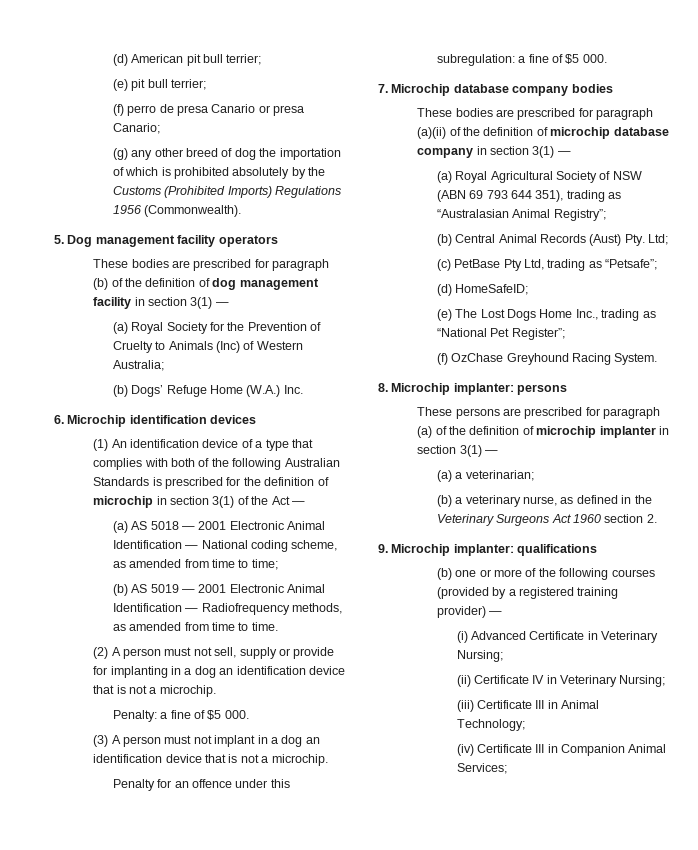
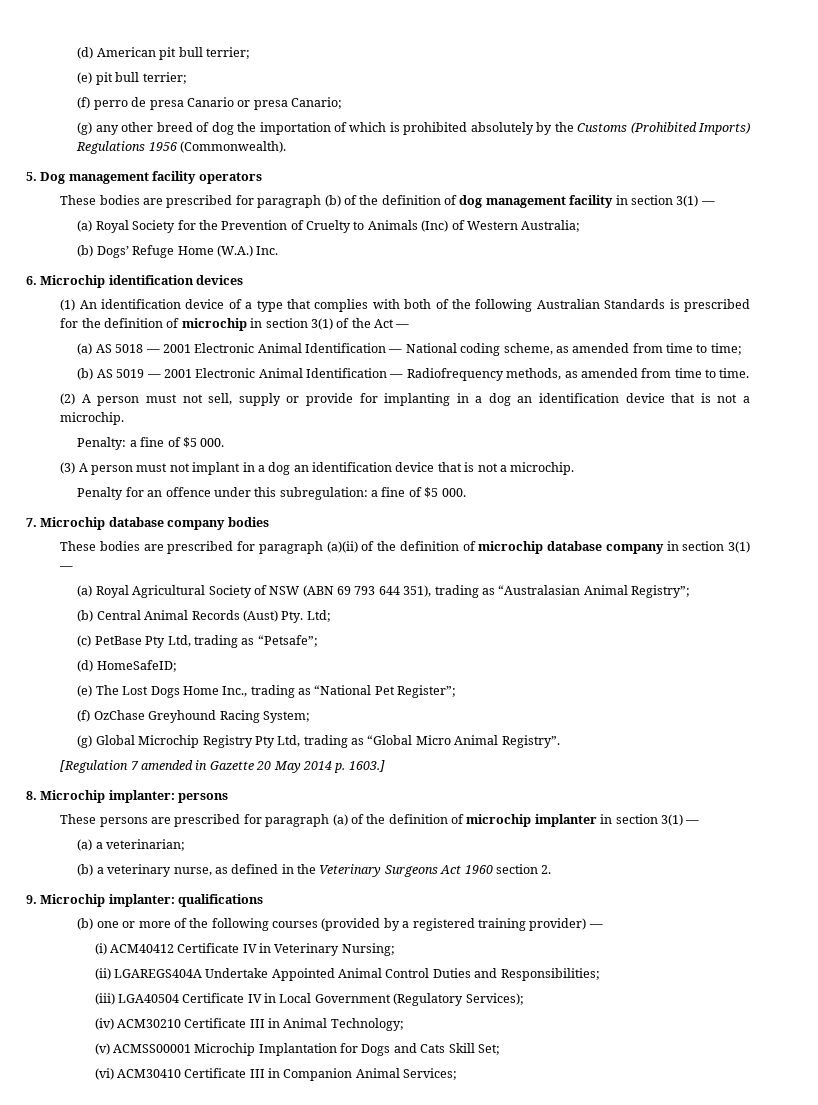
[614,353,658,365] System. -> [262,711,310,723] [77,735,560,748] [60,760,385,773] System; // (g) Global Microchip Registry Pty Ltd, trading as “Global Micro Animal Registry”. // [Regulation 7 amended in Gazette 20 May 2014 p. 1603.]
[470,631,659,643] [456,650,503,662] [456,675,471,687] Advanced Certificate in Veterinary Nursing; // (ii) -> [109,944,174,953] ACM40412
[456,700,474,712] (iii) -> [94,968,600,981] [94,993,524,1006] [94,1018,181,1030] (ii) LGAREGS404A Undertake Appointed Animal Control Duties and Responsibilities; // (iii) LGA40504 Certificate IV in Local Government (Regulatory Services); // (iv) ACM30210
[456,744,474,756] (iv) -> [94,1043,500,1056] [94,1068,181,1080] (v) ACMSS00001 Microchip Implantation for Dogs and Cats Skill Set; // (vi) ACM30410

